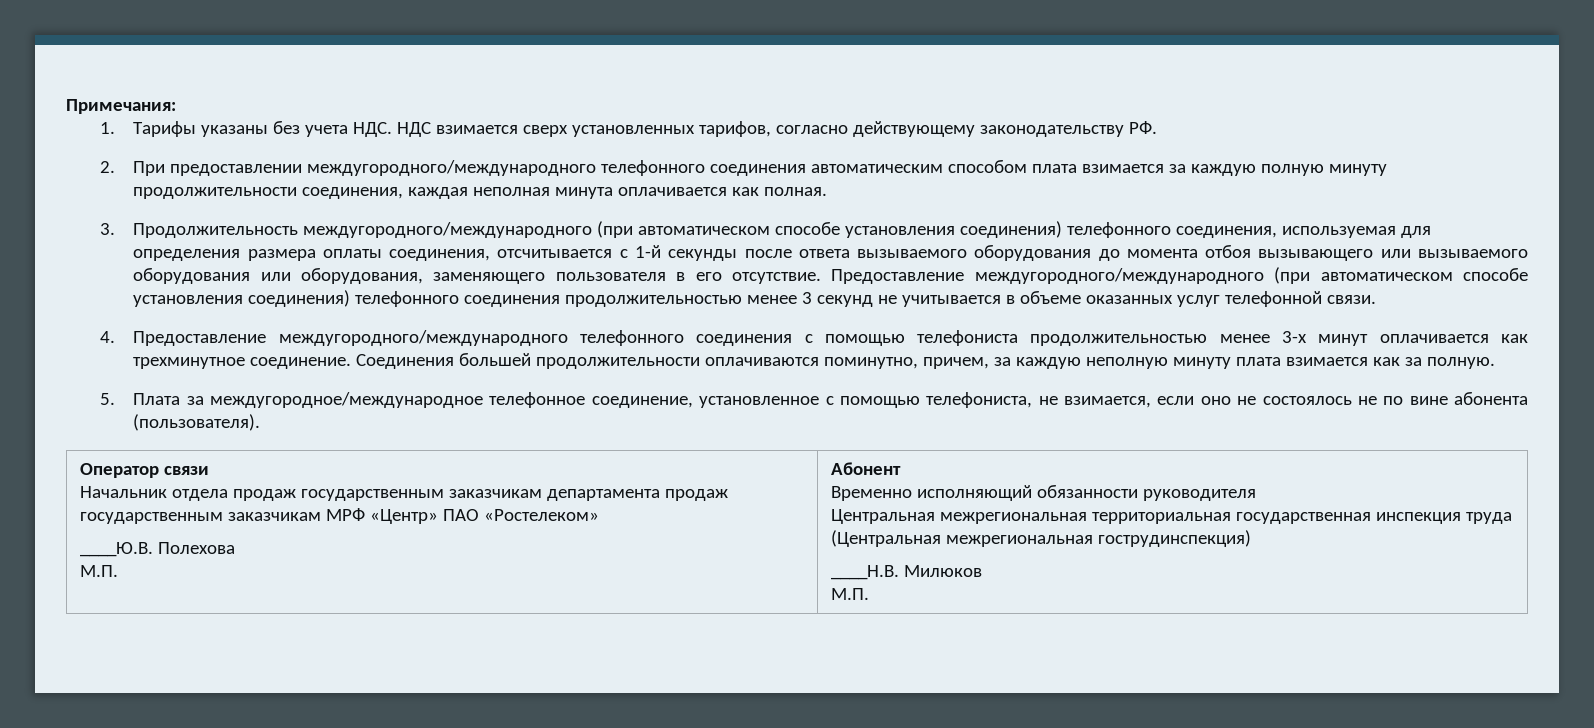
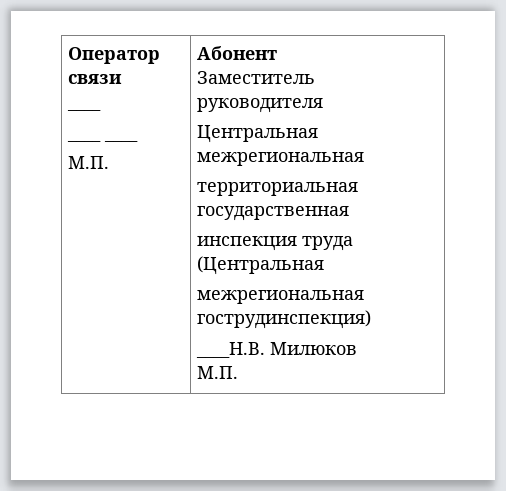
[66,99,176,114] [99,121,1158,137] [99,160,1388,176] [133,187,828,199] [99,221,1432,238] [133,245,1529,261] [133,267,1528,284] [133,290,1377,307] [99,330,1529,346] [133,353,1496,369] [99,392,1528,408] [133,414,261,431] [79,463,209,478] [79,486,728,501] [79,508,599,524] [79,542,235,557] Примечания: // 1. Тарифы указаны без учета НДС. НДС взимается сверх установленных тарифов, согласно действующему законодательству РФ. // 2. При предоставлении междугородного/международного телефонного соединения автоматическим способом плата взимается за каждую полную минуту продолжительности соединения, каждая неполная минута оплачивается как полная. // 3. Продолжительность междугородного/международного (при автоматическом способе установления соединения) телефонного соединения, используемая для определения размера оплаты соединения, отсчитывается с 1-й секунды после ответа вызываемого оборудования до момента отбоя вызывающего или вызываемого оборудования или оборудования, заменяющего пользователя в его отсутствие. Предоставление междугородного/международного (при автоматическом способе установления соединения) телефонного соединения продолжительностью менее 3 секунд не учитывается в объеме оказанных услуг телефонной связи. // 4. Предоставление междугородного/международного телефонного соединения с помощью телефониста продолжительностью менее 3-х минут оплачивается как трехминутное соединение. Соединения большей продолжительности оплачиваются поминутно, причем, за каждую неполную минуту плата взимается как за полную. // 5. Плата за междугородное/международное телефонное соединение, установленное с помощью телефониста, не взимается, если оно не состоялось не по вине абонента (пользователя). // Оператор связи // Начальник отдела продаж государственным заказчикам департамента продаж государственным заказчикам МРФ «Центр» ПАО «Ростелеком» // ____Ю.В. Полехова -> [68,47,161,64] [68,74,123,84] [67,108,102,111] [67,139,139,142] Оператор связи // ____ // ____ ____
[830,485,1138,501] Временно исполняющий обязанности -> [197,71,316,84] Заместитель
(1087, 518) none -> (365, 159) //
(1371, 518) none -> (350, 213) //
(941, 538) none -> (325, 265) //

